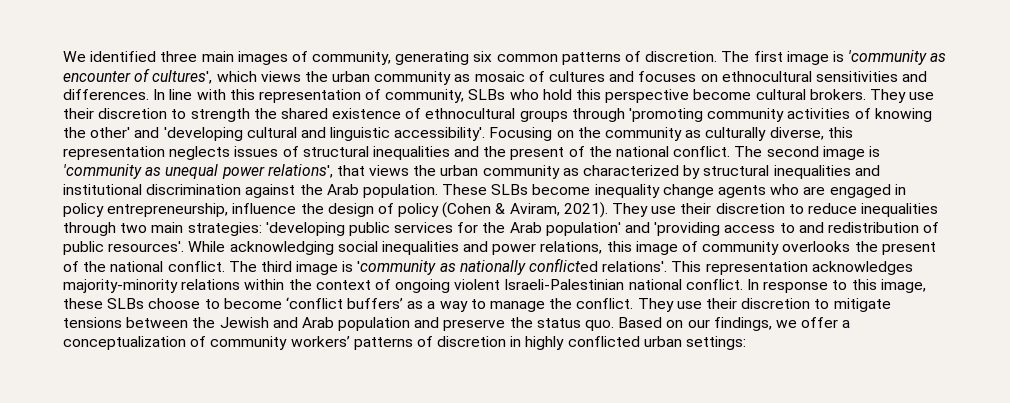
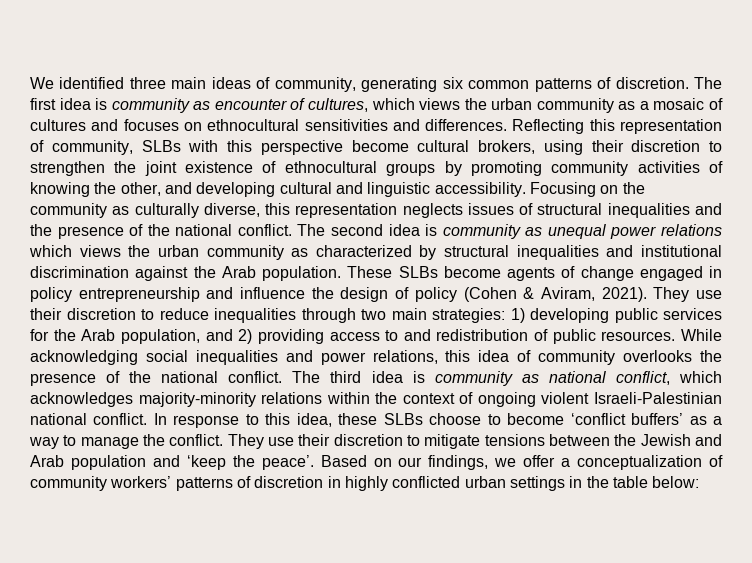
[237,51,288,65] images -> [211,77,251,89] ideas
[786,50,928,65] image is 'community -> [59,98,190,113] idea is community
[152,70,471,85] cultures', which views the urban community as -> [307,98,649,113] cultures, which views the urban community as a
[153,89,226,100] In line with -> [512,119,585,134] Reflecting
[509,89,572,100] who hold -> [188,140,219,152] with
[809,89,935,103] [63,108,328,122] brokers. They use their discretion to strength the shared -> [478,140,722,155] [30,161,177,176] brokers, using their discretion to strengthen the joint
[571,108,704,122] through 'promoting -> [444,161,542,176] by promoting
[90,127,243,141] other' and 'developing -> [120,182,276,197] other, and developing
[394,127,486,141] accessibility'. -> [434,182,526,197] accessibility.
[510,147,565,160] present -> [57,226,124,239] presence
[822,146,880,160] [63,164,142,179] image is 'community -> [388,224,521,239] idea is community
[267,164,365,178] relations', that -> [660,224,722,236] [29,245,72,257] relations which
[594,184,826,198] inequality change agents who are -> [507,266,634,281] agents of change
[107,203,229,217] entrepreneurship, -> [78,287,234,302] entrepreneurship and
[265,222,345,236] 'developing -> [510,308,609,323] 1) developing
[545,222,721,236] population' and 'providing -> [120,329,324,344] population, and 2) providing
[108,241,185,252] resources'. -> [601,331,676,341] resources.
[635,241,678,255] image -> [478,350,510,362] idea
[881,242,936,255] present -> [30,373,96,386] presence
[296,258,808,275] image is 'community as nationally conflicted relations'. This representation -> [371,371,723,386] idea is community as national conflict, which
[880,279,926,293] image, -> [296,413,332,427] idea,
[443,317,615,331] preserve the status quo. -> [186,455,314,470] ‘keep the peace’.
[686,336,747,350] settings: -> [509,476,700,491] settings in the table below:

